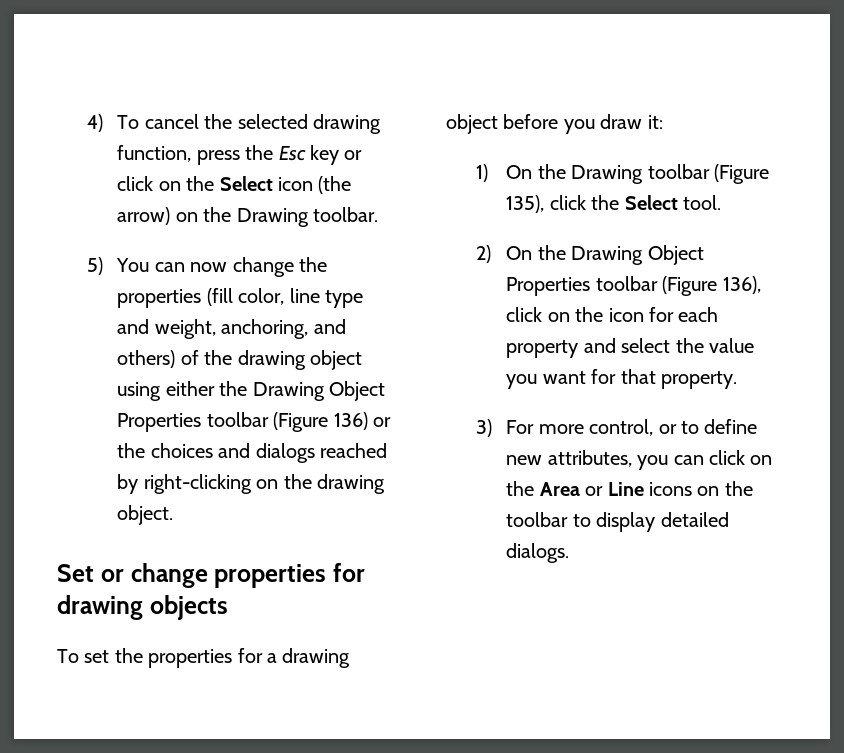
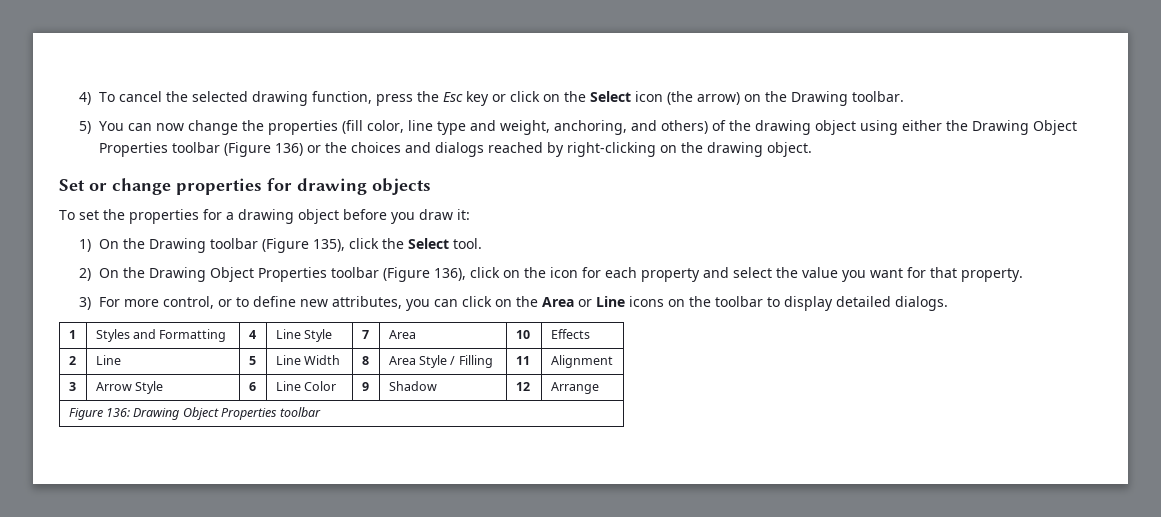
(570, 553) none -> [68,330,76,339] [95,329,227,342] [248,330,256,339] [275,329,333,342] [361,330,369,339] [388,330,416,339] [515,330,530,339] [550,329,590,339] [68,356,76,365] [95,355,121,365] [248,356,256,365] [275,355,341,365] [361,356,369,365] [388,355,493,368] [515,356,530,365] [550,355,613,368] [68,382,76,391] [95,381,164,394] [248,382,256,391] [275,381,337,391] [361,382,369,391] [388,381,437,391] [515,382,530,391] [550,382,599,394] [68,407,321,420] // 1 | Styles and Formatting | 4 | Line Style | 7 | Area | 10 | Effects // 2 | Line | 5 | Line Width | 8 | Area Style / Filling | 11 | Alignment // 3 | Arrow Style | 6 | Line Color | 9 | Shadow | 12 | Arrange // Figure 136: Drawing Object Properties toolbar

